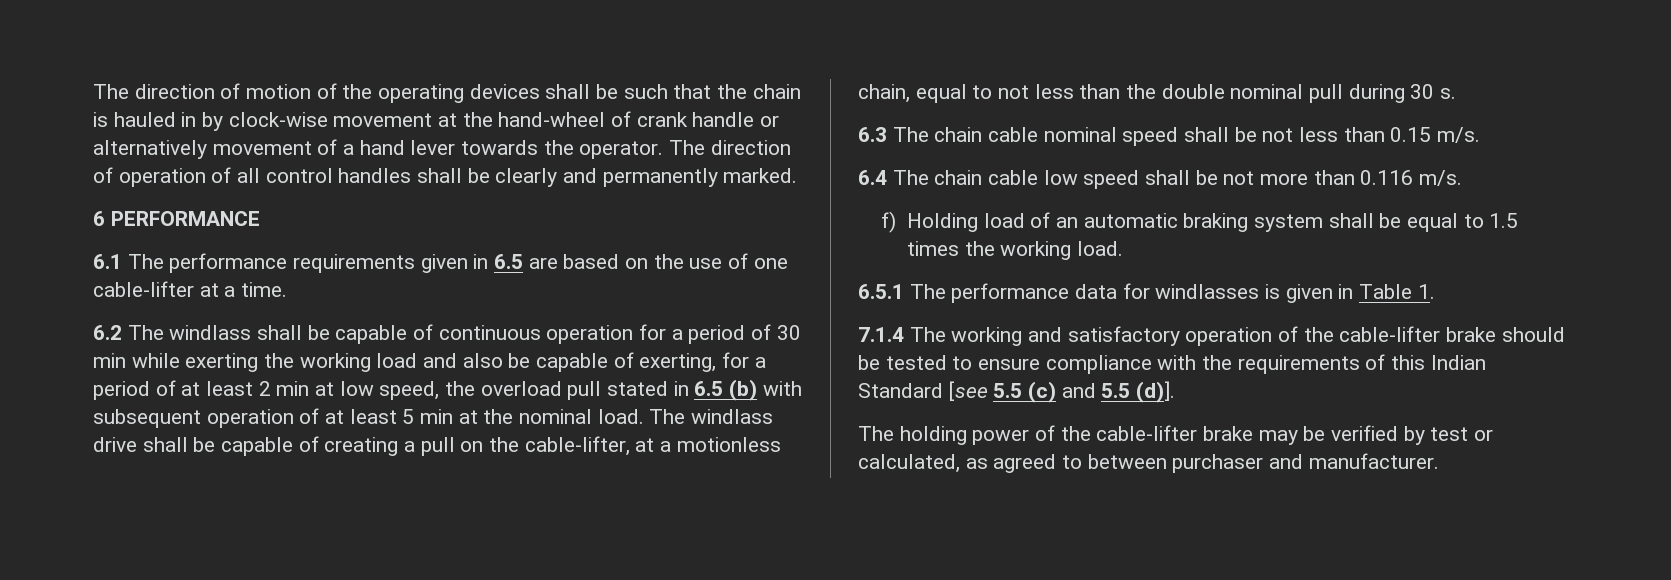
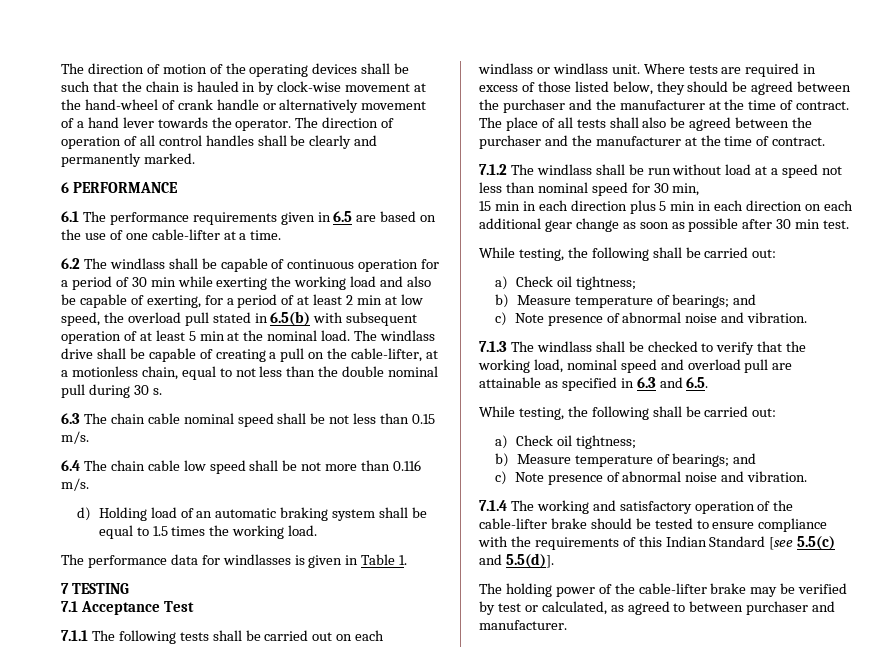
[694,379,758,401] 6.5 (b) -> [270,311,311,326] 6.5(b)
[881,211,897,233] f) -> [77,507,92,521] d)
[858,284,904,299] 6.5.1 -> (318, 530) none
(1435, 291) none -> [61,583,129,594] [61,601,194,615] [61,630,385,644] [478,63,817,77] [479,81,852,95] [479,99,850,113] [479,117,813,131] [479,135,826,149] [479,164,843,178] [479,182,700,196] [479,200,853,214] [479,218,850,232] [479,247,777,261] [495,276,636,290] [495,294,757,308] [495,312,808,326] [479,341,807,355] [478,359,793,373] [479,377,709,391] [479,406,777,420] [495,435,636,449] [495,453,757,467] [495,471,808,485] // 7 TESTING // 7.1 Acceptance Test // 7.1.1 The following tests shall be carried out on each windlass or windlass unit. Where tests are required in excess of those listed below, they should be agreed between the purchaser and the manufacturer at the time of contract. The place of all tests shall also be agreed between the purchaser and the manufacturer at the time of contract. // 7.1.2 The windlass shall be run without load at a speed not less than nominal speed for 30 min, // 15 min in each direction plus 5 min in each direction on each additional gear change as soon as possible after 30 min test. // While testing, the following shall be carried out: // a) Check oil tightness; // b) Measure temperature of bearings; and // c) Note presence of abnormal noise and vibration. // 7.1.3 The windlass shall be checked to verify that the working load, nominal speed and overload pull are attainable as specified in 6.3 and 6.5. // While testing, the following shall be carried out: // a) Check oil tightness; // b) Measure temperature of bearings; and // c) Note presence of abnormal noise and vibration.
[993,381,1176,403] 5.5 (c) and 5.5 (d)]. -> [797,536,836,550] [479,553,554,568] 5.5(c) and 5.5(d)].

